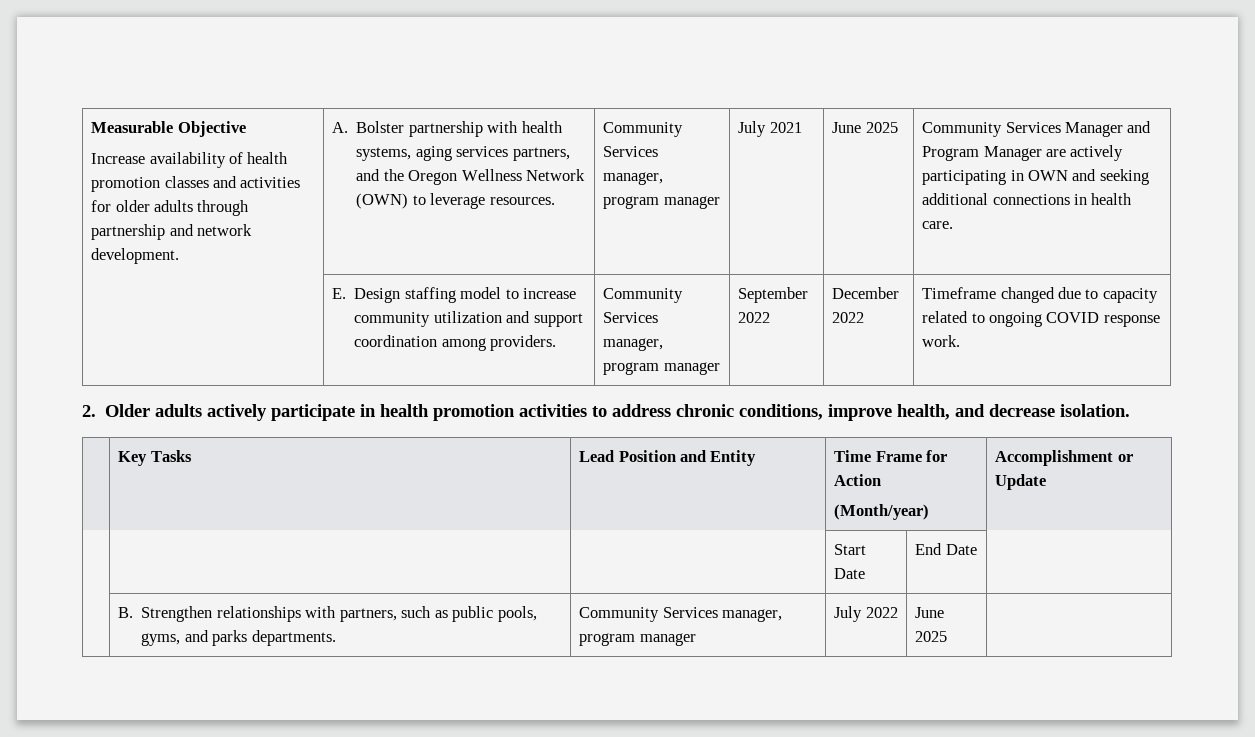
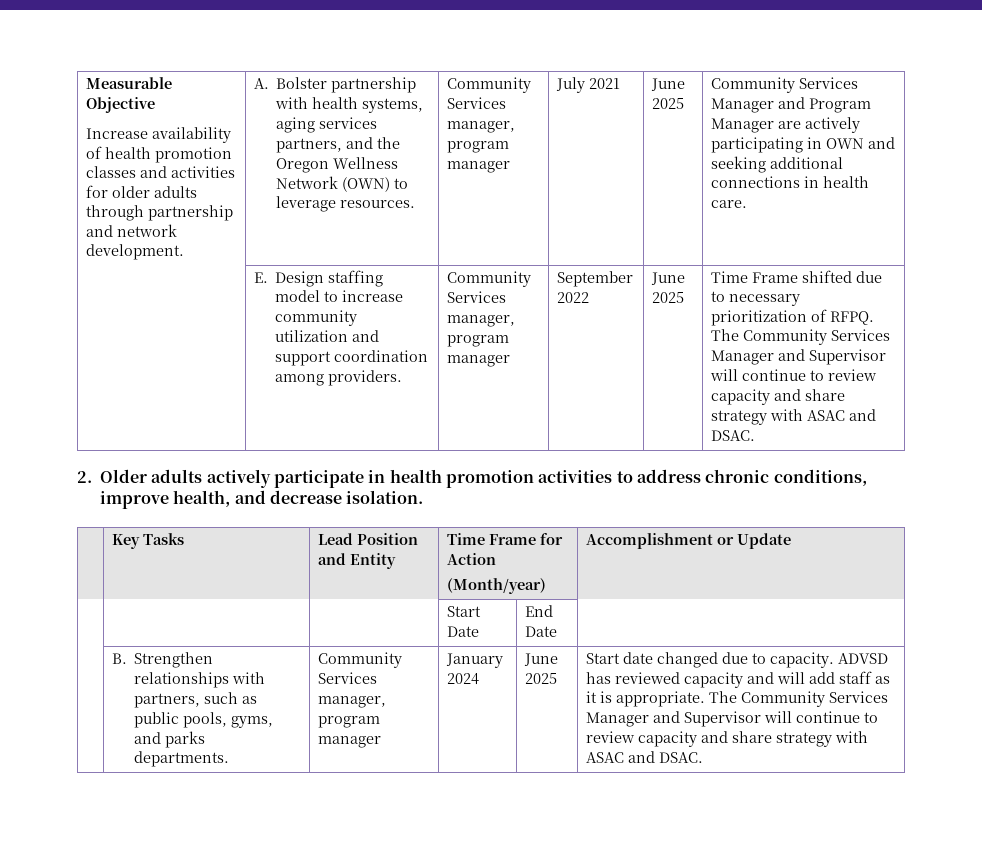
[832,287,900,299] [832,312,865,323] [922,287,1158,303] [922,311,1160,327] [922,335,961,347] December 2022 | Timeframe changed due to capacity related to ongoing COVID response work. -> [651,272,686,285] [652,292,685,303] [711,270,883,283] [711,291,801,306] [711,309,875,326] [711,329,891,345] [711,349,887,365] [710,369,878,381] [711,389,846,405] [711,409,877,425] [711,430,756,441] June 2025 | Time Frame shifted due to necessary prioritization of RFPQ. The Community Services Manager and Supervisor will continue to review capacity and share strategy with ASAC and DSAC.
[834,606,898,622] [915,607,945,618] [915,631,948,642] July 2022 | June 2025 | -> [446,653,504,668] [447,673,480,685] [524,653,559,666] [525,673,558,684] [586,652,889,668] [586,671,891,688] [586,691,889,707] [586,711,879,727] [586,731,869,747] [586,751,704,763] January 2024 | June 2025 | Start date changed due to capacity. ADVSD has reviewed capacity and will add staff as it is appropriate. The Community Services Manager and Supervisor will continue to review capacity and share strategy with ASAC and DSAC.

